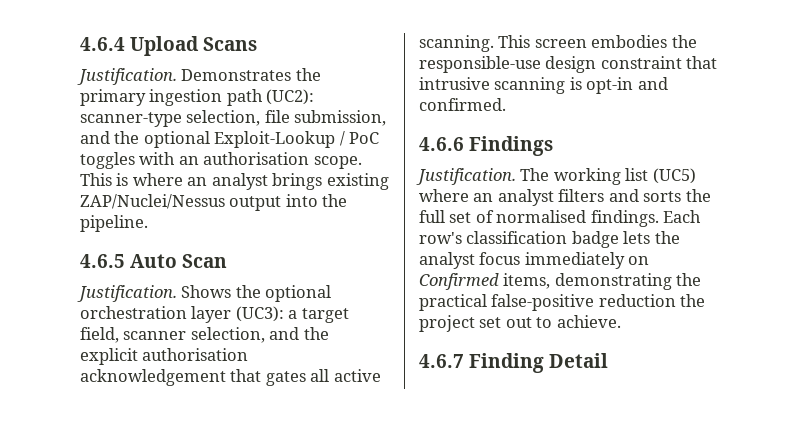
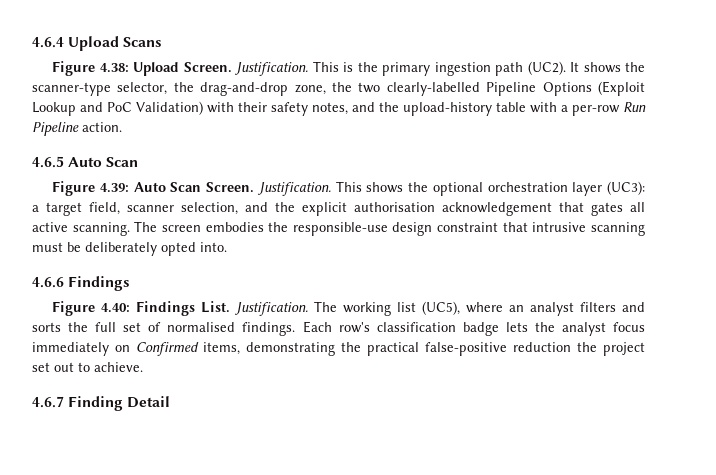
[77,68,321,85] [80,89,315,106] [80,110,387,127] [80,131,380,148] [80,152,362,169] [80,173,389,190] [80,194,348,211] [80,215,148,232] [80,254,228,268] [77,285,232,302] Justification. Demonstrates the primary ingestion path (UC2): scanner-type selection, file submission, and the optional Exploit-Lookup / PoC toggles with an authorisation scope. This is where an analyst brings existing ZAP/Nuclei/Nessus output into the pipeline. // 4.6.5 Auto Scan // Justification. Shows -> [52,61,645,76] [32,81,645,96] [32,101,646,116] [32,122,122,136] [32,156,139,168] [52,181,404,196] Figure 4.38: Upload Screen. Justification. This is the primary ingestion path (UC2). It shows the scanner-type selector, the drag-and-drop zone, the two clearly-labelled Pipeline Options (Exploit Lookup and PoC Validation) with their safety notes, and the upload-history table with a per-row Run Pipeline action. // 4.6.5 Auto Scan // Figure 4.39: Auto Scan Screen. Justification. This shows
[498,35,531,48] This -> [134,221,158,232] The
[569,77,668,94] [419,98,506,111] [419,136,554,156] is opt-in and confirmed. // 4.6.6 Findings // -> [32,242,227,256] [32,276,131,291] [52,301,231,316] must be deliberately opted into. // 4.6.6 Findings // Figure 4.40: Findings List.
[652,168,696,184] (UC5) -> [422,301,461,315] (UC5),

